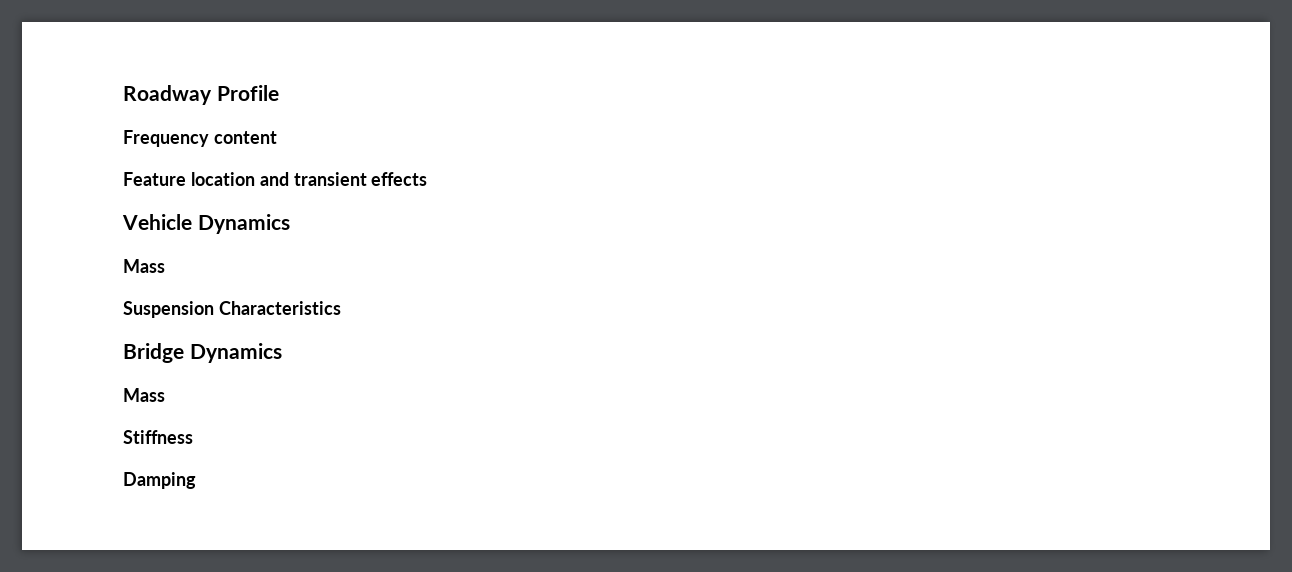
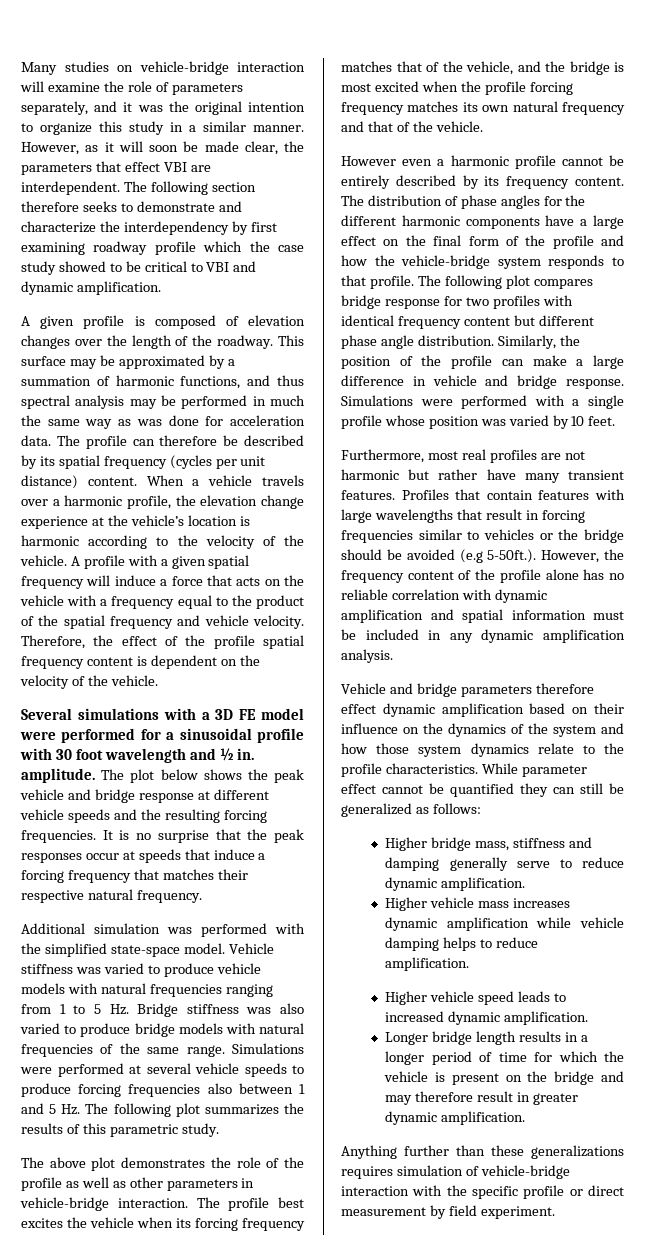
[123,85,279,105] [123,130,277,147] [123,172,428,186] [122,214,290,234] [123,259,165,273] [123,301,341,318] [123,343,282,363] [123,388,165,402] [123,430,193,444] [123,472,196,489] Roadway Profile // Frequency content // Feature location and transient effects // Vehicle Dynamics // Mass // Suspension Characteristics // Bridge Dynamics // Mass // Stiffness // Damping -> [21,61,305,75] [20,81,243,95] [21,101,305,115] [21,121,304,135] [21,141,304,155] [21,161,211,175] [21,181,256,195] [21,201,242,212] [21,221,277,235] [21,241,304,255] [21,261,257,275] [21,281,161,295] [21,315,305,329] [21,335,304,349] [21,355,235,369] [21,375,304,389] [21,395,305,409] [21,415,306,429] [21,435,304,449] [21,455,266,469] [21,475,304,489] [21,495,304,509] [21,515,250,529] [21,535,304,549] [20,555,250,569] [21,575,304,589] [20,595,304,609] [21,615,304,629] [21,635,304,649] [21,655,260,669] [20,675,158,689] [21,708,304,720] [20,728,304,743] [20,748,255,763] [21,768,304,783] [20,789,269,803] [20,809,267,823] [21,829,305,843] [21,849,266,863] [21,869,248,883] [21,889,202,903] [21,923,305,937] [21,943,274,957] [21,963,261,977] [21,983,273,997] [21,1003,304,1017] [20,1023,304,1037] [21,1043,304,1057] [20,1063,304,1077] [21,1083,305,1097] [21,1103,305,1117] [21,1123,219,1137] [21,1157,305,1171] [21,1177,255,1191] [20,1197,304,1211] [21,1217,305,1231] [341,61,624,75] [341,81,573,95] [341,101,625,115] [341,121,483,132] [341,155,624,169] [341,175,624,189] [341,195,586,209] [341,215,624,229] [341,235,624,249] [341,255,624,269] [341,275,593,289] [341,295,573,309] [341,315,594,329] [341,335,580,349] [341,355,624,369] [341,375,624,389] [341,395,624,409] [341,415,616,429] [341,449,585,463] [341,469,624,483] [341,489,625,500] [341,509,585,523] [341,529,624,543] [341,549,624,563] [341,569,624,583] [341,589,547,603] [341,609,624,623] [341,629,625,643] [341,649,393,663] [341,683,594,697] [341,703,624,717] [341,723,624,737] [341,743,624,757] [341,763,587,777] [341,783,624,797] [341,803,481,817] [385,837,593,851] [385,857,624,871] [385,877,526,891] [385,897,571,911] [385,917,624,931] [385,937,539,951] [385,957,470,971] [385,991,567,1005] [385,1011,589,1025] [385,1031,588,1045] [385,1051,624,1065] [384,1071,624,1085] [385,1091,579,1105] [385,1111,526,1125] [341,1145,624,1159] [341,1165,570,1179] [341,1185,624,1199] [341,1205,555,1219] Many studies on vehicle-bridge interaction will examine the role of parameters separately, and it was the original intention to organize this study in a similar manner. However, as it will soon be made clear, the parameters that effect VBI are interdependent. The following section therefore seeks to demonstrate and characterize the interdependency by first examining roadway profile which the case study showed to be critical to VBI and dynamic amplification. // A given profile is composed of elevation changes over the length of the roadway. This surface may be approximated by a summation of harmonic functions, and thus spectral analysis may be performed in much the same way as was done for acceleration data. The profile can therefore be described by its spatial frequency (cycles per unit distance) content. When a vehicle travels over a harmonic profile, the elevation change experience at the vehicle’s location is harmonic according to the velocity of the vehicle. A profile with a given spatial frequency will induce a force that acts on the vehicle with a frequency equal to the product of the spatial frequency and vehicle velocity. Therefore, the effect of the profile spatial frequency content is dependent on the velocity of the vehicle. // Several simulations with a 3D FE model were performed for a sinusoidal profile with 30 foot wavelength and ½ in. amplitude. The plot below shows the peak vehicle and bridge response at different vehicle speeds and the resulting forcing frequencies. It is no surprise that the peak responses occur at speeds that induce a forcing frequency that matches their respective natural frequency. // Additional simulation was performed with the simplified state-space model. Vehicle stiffness was varied to produce vehicle models with natural frequencies ranging from 1 to 5 Hz. Bridge stiffness was also varied to produce bridge models with natural frequencies of the same range. Simulations were performed at several vehicle speeds to produce forcing frequencies also between 1 and 5 Hz. The following plot summarizes the results of this parametric study. // The above plot demonstrates the role of the profile as well as other parameters in vehicle-bridge interaction. The profile best excites the vehicle when its forcing frequency matches that of the vehicle, and the bridge is most excited when the profile forcing frequency matches its own natural frequency and that of the vehicle. // However even a harmonic profile cannot be entirely described by its frequency content. The distribution of phase angles for the different harmonic components have a large effect on the final form of the profile and how the vehicle-bridge system responds to that profile. The following plot compares bridge response for two profiles with identical frequency content but different phase angle distribution. Similarly, the position of the profile can make a large difference in vehicle and bridge response. Simulations were performed with a single profile whose position was varied by 10 feet. // Furthermore, most real profiles are not harmonic but rather have many transient features. Profiles that contain features with large wavelengths that result in forcing frequencies similar to vehicles or the bridge should be avoided (e.g 5-50ft.). However, the frequency content of the profile alone has no reliable correlation with dynamic amplification and spatial information must be included in any dynamic amplification analysis. // Vehicle and bridge parameters therefore effect dynamic amplification based on their influence on the dynamics of the system and how those system dynamics relate to the profile characteristics. While parameter effect cannot be quantified they can still be generalized as follows: // Higher bridge mass, stiffness and damping generally serve to reduce dynamic amplification. // Higher vehicle mass increases dynamic amplification while vehicle damping helps to reduce amplification. // Higher vehicle speed leads to increased dynamic amplification. // Longer bridge length results in a longer period of time for which the vehicle is present on the bridge and may therefore result in greater dynamic amplification. // Anything further than these generalizations requires simulation of vehicle-bridge interaction with the specific profile or direct measurement by field experiment.

